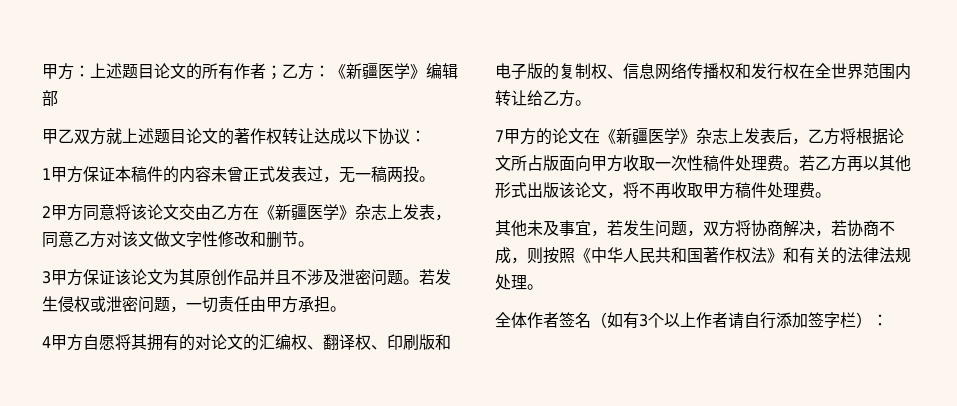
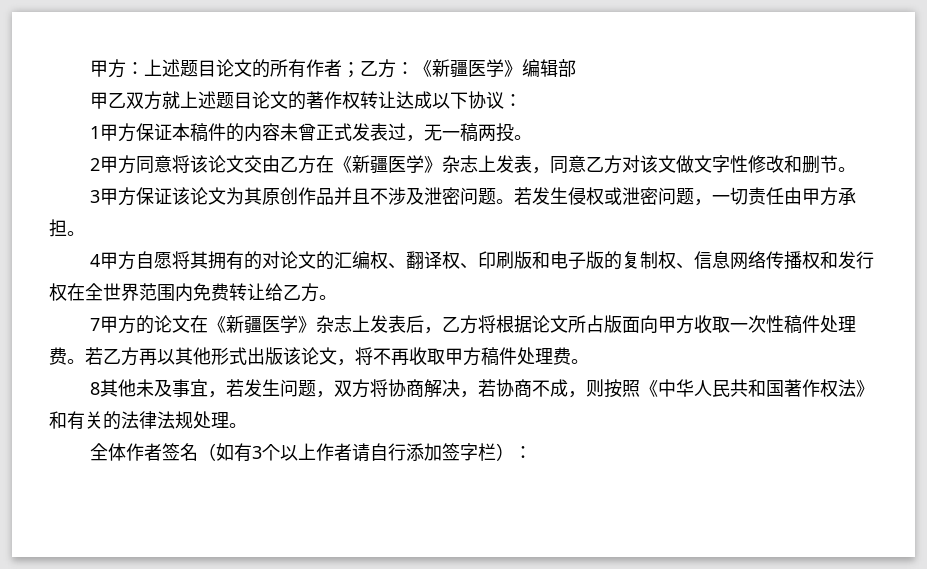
(911, 71) none -> [193,283,229,301] 免费
(831, 195) none -> [89,382,100,395] 8

